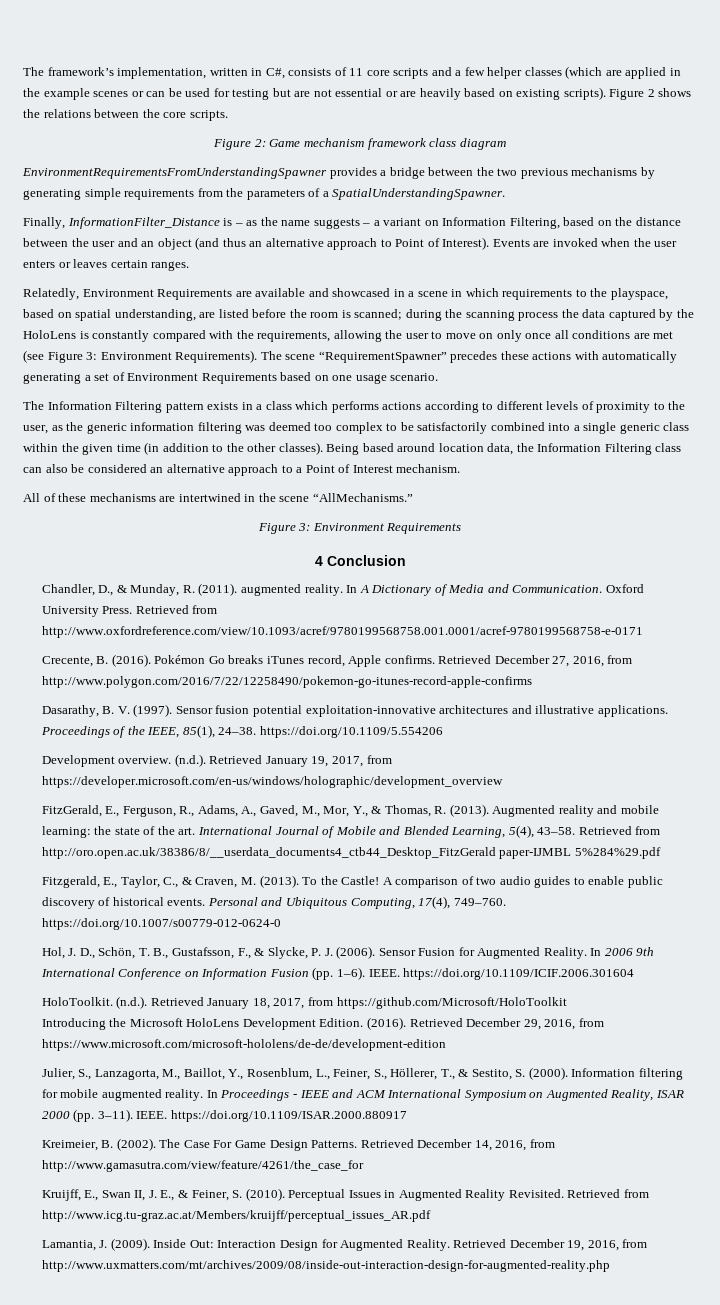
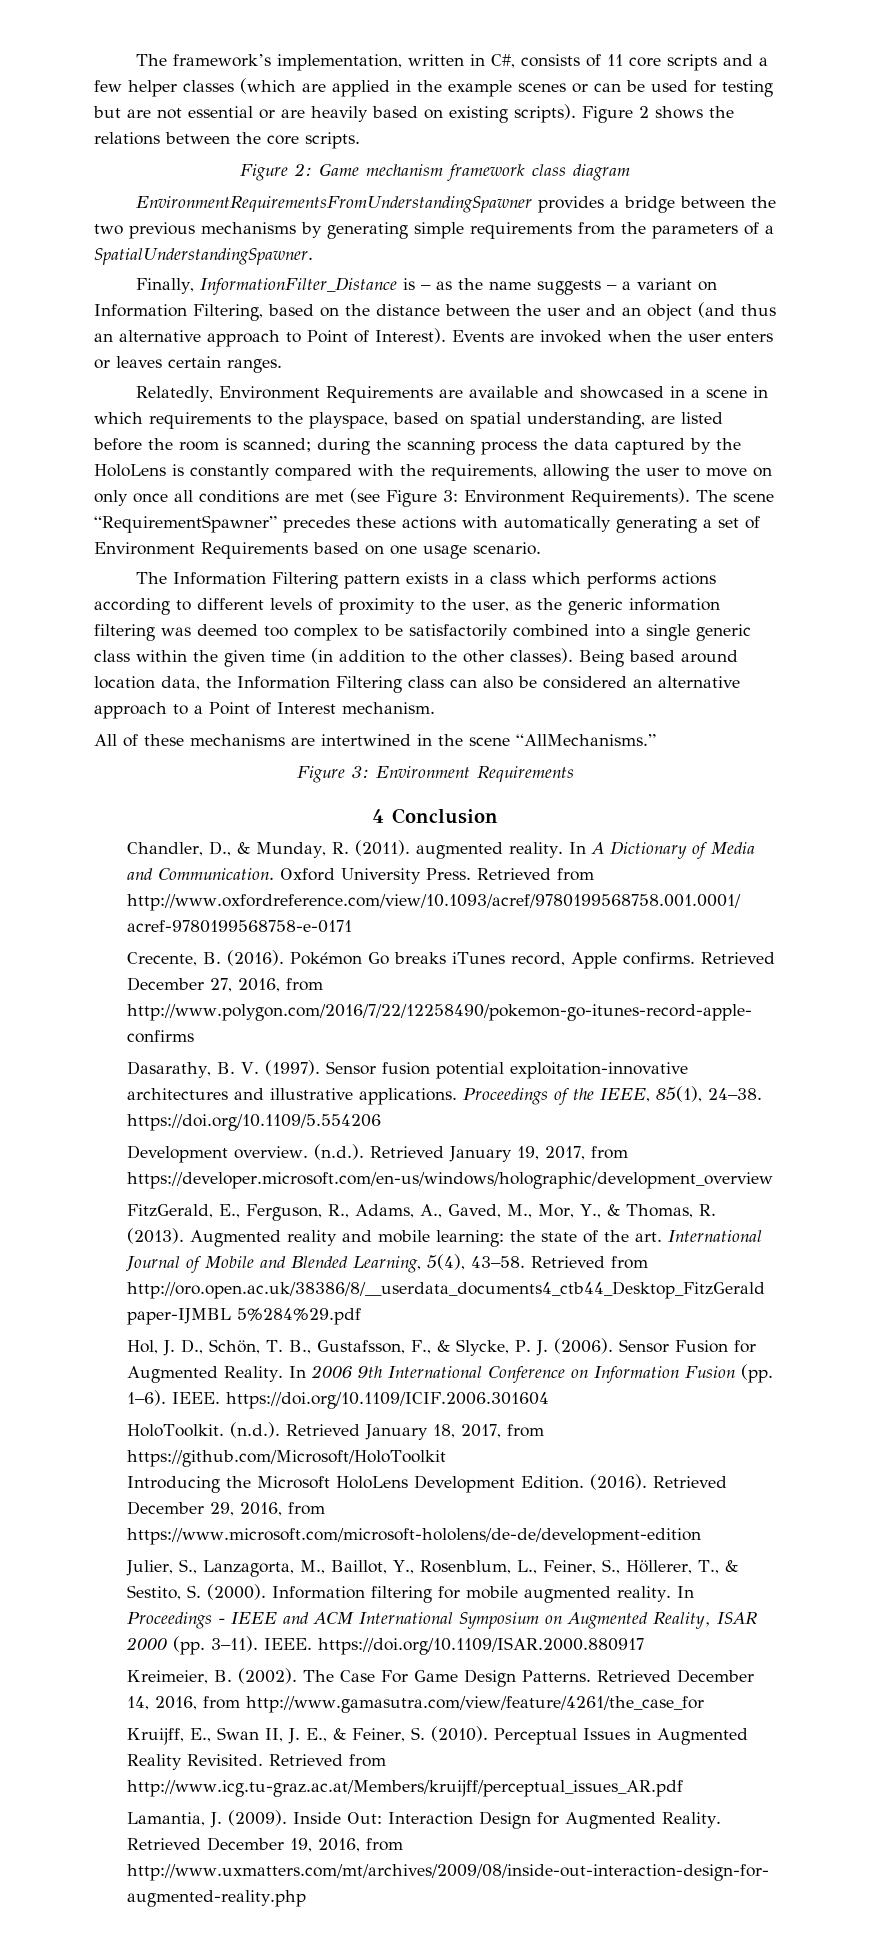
[41,875,663,888] [41,896,506,909] [41,918,281,930] // Fitzgerald, E., Taylor, C., & Craven, M. (2013). To the Castle! A comparison of two audio guides to enable public discovery of historical events. Personal and Ubiquitous Computing, 17(4), 749–760. https://doi.org/10.1007/s00779-012-0624-0 -> (361, 1316) none

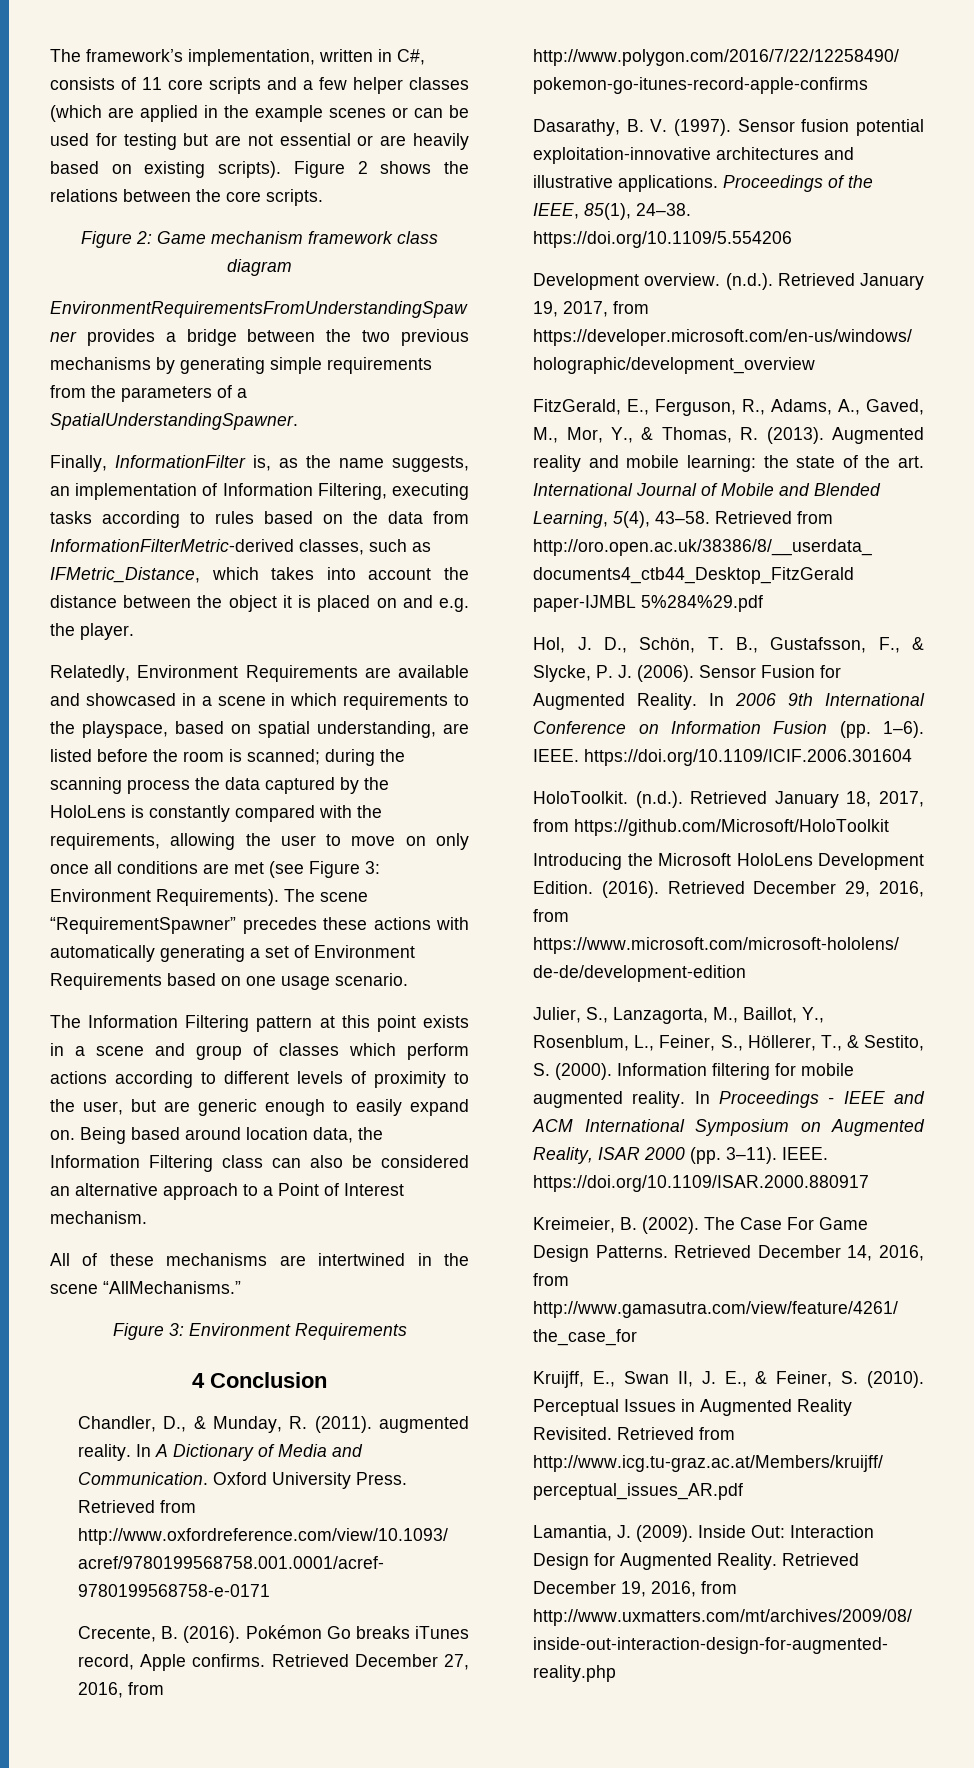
[199,277,717,295] [94,302,776,321] [94,328,773,347] [94,356,282,373] InformationFilter_Distance is – as the name suggests – a variant on Information Filtering, based on the distance between the user and an object (and thus an alternative approach to Point of Interest). Events are invoked when the user enters or leaves certain ranges. -> [115,455,469,472] [50,483,469,500] [50,511,469,528] [50,539,431,555] [50,567,470,583] [50,595,470,612] [50,623,134,640] InformationFilter is, as the name suggests, an implementation of Information Filtering, executing tasks according to rules based on the data from InformationFilterMetric-derived classes, such as IFMetric_Distance, which takes into account the distance between the object it is placed on and e.g. the player.
[405,572,656,589] exists in a class which performs -> [319,1015,470,1032] [50,1043,469,1060] at this point exists in a scene and group of classes which perform
[515,598,720,615] [94,624,751,641] [94,648,573,667] as the generic information filtering was deemed too complex to be satisfactorily combined into a single generic class within the given time (in addition to the other classes). -> [131,1099,469,1116] [50,1130,75,1140] but are generic enough to easily expand on.

